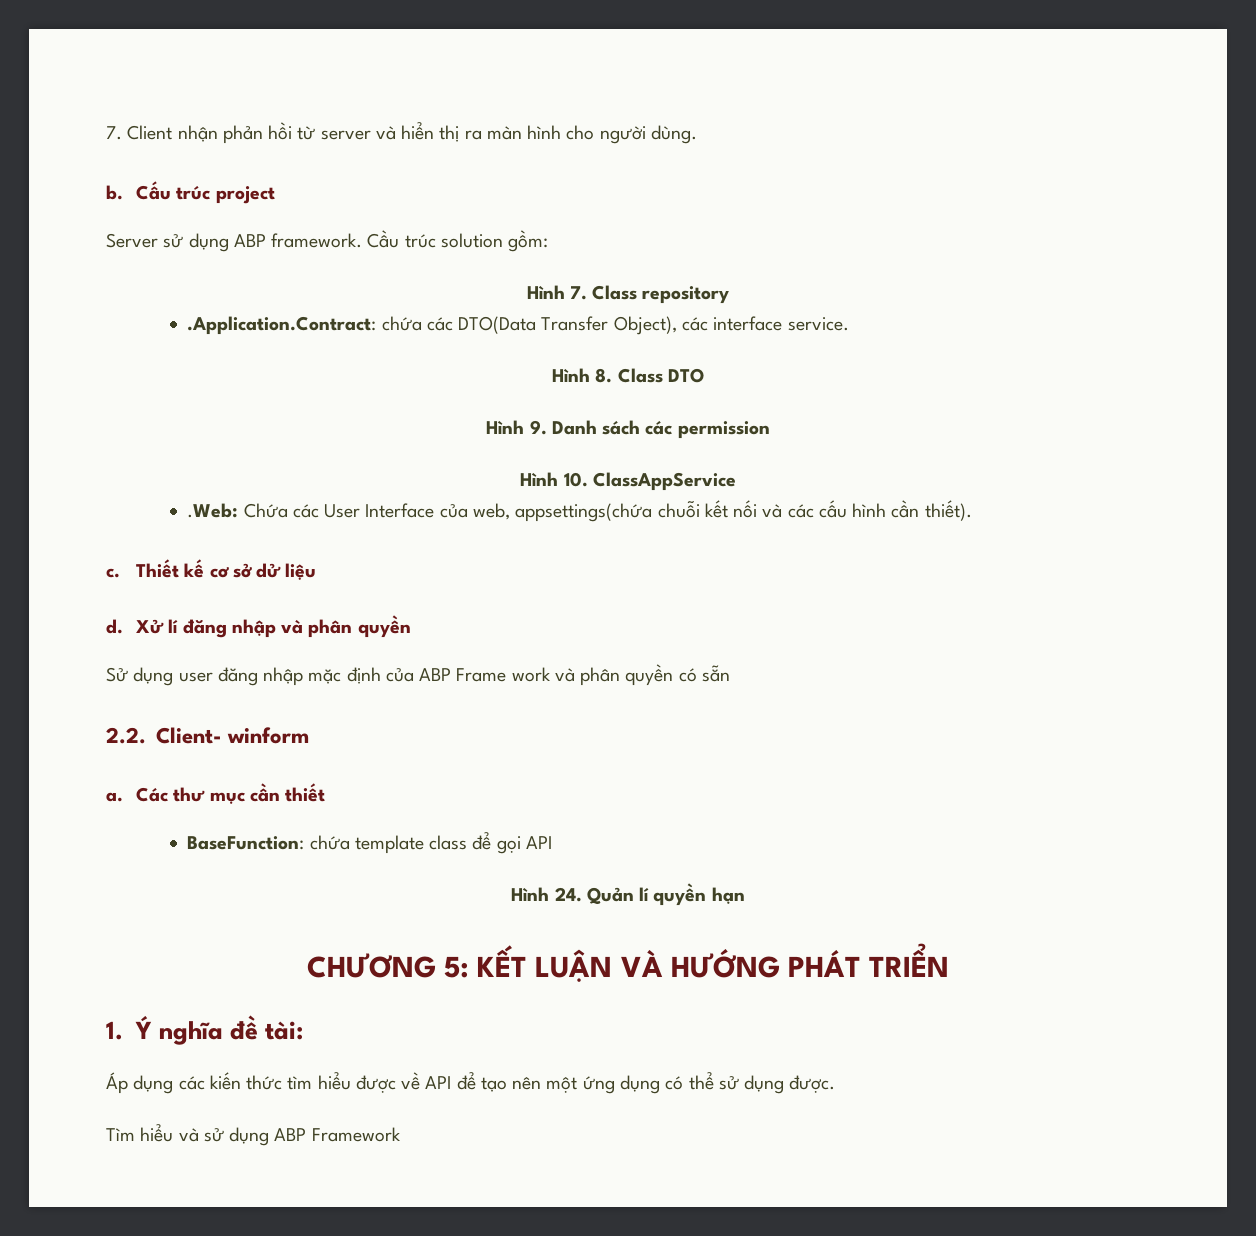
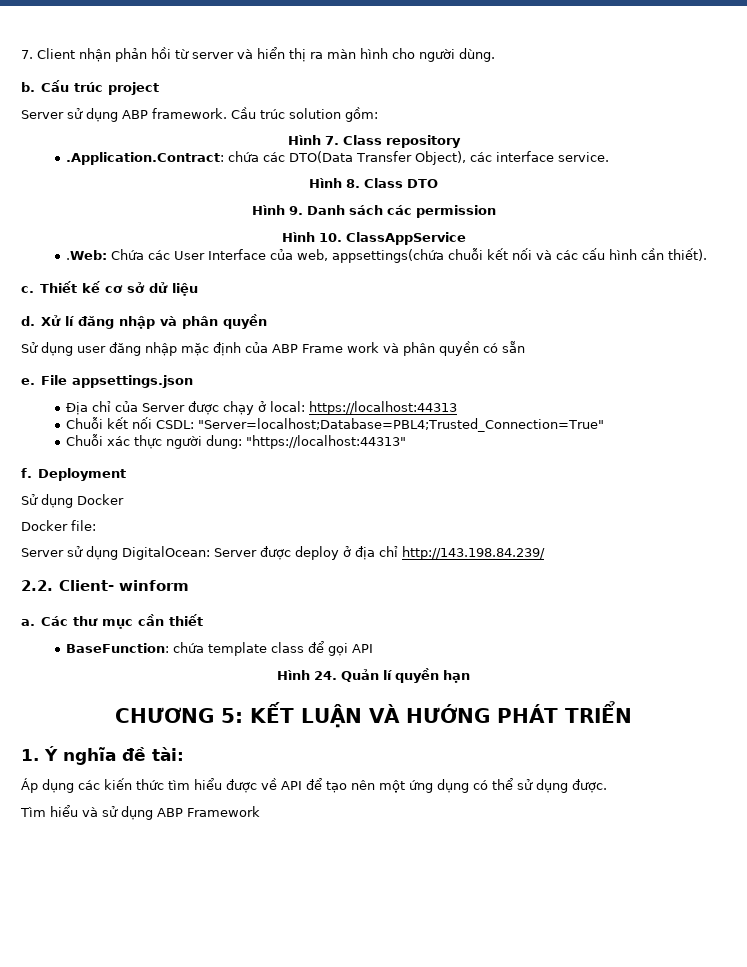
(730, 673) none -> [21,375,194,388] [66,401,458,415] [66,417,605,432] [66,434,407,449] [21,468,127,481] [21,494,124,508] [21,520,96,531] [21,546,545,560] // e. File appsettings.json // Địa chỉ của Server được chạy ở local: https://localhost:44313 // Chuỗi kết nối CSDL: "Server=localhost;Database=PBL4;Trusted_Connection=True" // Chuỗi xác thực người dung: "https://localhost:44313" // f. Deployment // Sử dụng Docker // Docker file: // Server sử dụng DigitalOcean: Server được deploy ở địa chỉ http://143.198.84.239/

